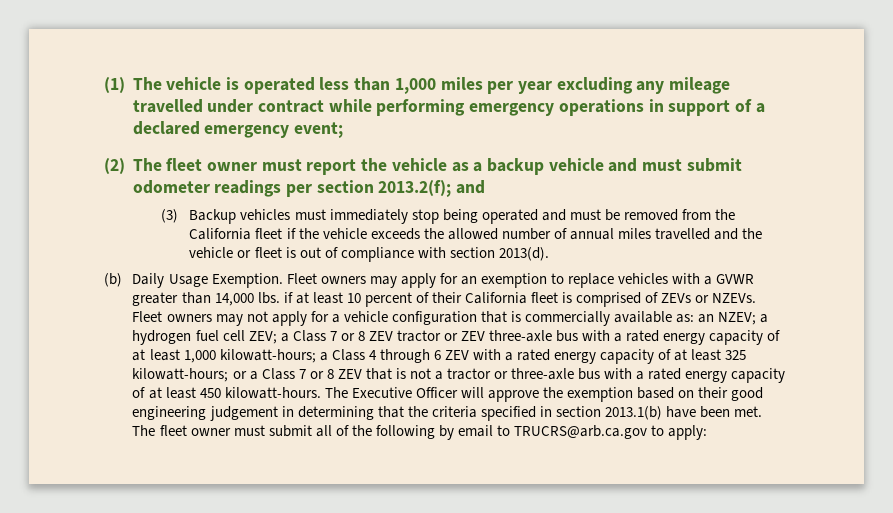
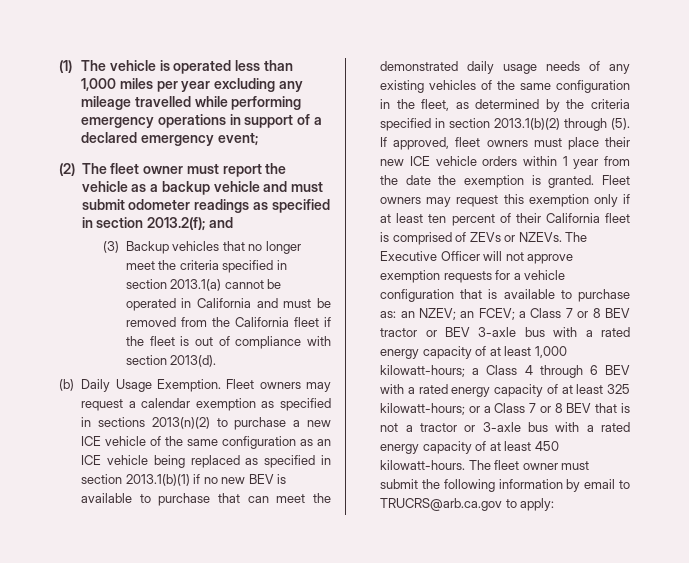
[207,99,324,113] under contract -> (191, 101) none
[285,184,312,197] per -> [252,199,330,213] [81,217,93,228] as specified in
[294,209,538,224] must immediately stop being operated -> [222,241,301,254] [125,260,287,273] [125,279,282,291] [125,298,252,311] that no longer meet the criteria specified in section 2013.1(a) cannot be operated in California
[322,228,763,240] [189,247,252,258] vehicle exceeds the allowed number of annual miles travelled and the vehicle or -> (144, 341) none
[400,273,755,288] [132,292,280,306] apply for an exemption to replace vehicles with a GVWR greater than 14,000 lbs. -> [81,398,332,411] [81,417,331,430] [81,436,331,449] [81,455,331,468] [81,474,287,486] [81,493,331,506] [380,61,630,74] [380,80,630,93] [380,99,630,112] [380,118,630,131] [380,137,630,150] [380,156,630,169] [380,175,630,188] [380,194,618,207] request a calendar exemption as specified in sections 2013(n)(2) to purchase a new ICE vehicle of the same configuration as an ICE vehicle being replaced as specified in section 2013.1(b)(1) if no new BEV is available to purchase that can meet the demonstrated daily usage needs of any existing vehicles of the same configuration in the fleet, as determined by the criteria specified in section 2013.1(b)(2) through (5). If approved, fleet owners must place their new ICE vehicle orders within 1 year from the date the exemption is granted. Fleet owners may request this exemption only
[346,293,361,303] 10 -> [428,214,447,223] ten
[132,311,307,326] Fleet owners may not apply -> [565,232,588,242] [380,251,574,264] [380,270,492,283] The Executive Officer will not approve exemption requests
[525,311,769,326] [132,330,553,345] commercially available as: an NZEV; a hydrogen fuel cell ZEV; a Class 7 or 8 ZEV tractor or ZEV three-axle -> [503,289,630,302] [380,308,630,320] [380,327,517,337] available to purchase as: an NZEV; an FCEV; a Class 7 or 8 BEV tractor or BEV 3-axle
[444,350,469,360] ZEV -> [605,365,630,375] BEV
[337,369,362,379] ZEV -> [566,403,592,413] BEV
[511,368,575,380] three-axle -> [482,422,521,432] 3-axle
[351,387,764,402] [132,406,763,421] [132,425,156,436] Executive Officer will approve the exemption based on their good engineering judgement in determining that the criteria specified in section 2013.1(b) have been met. The -> (491, 465) none
[315,425,349,437] all of -> (419, 484) none
(435, 432) none -> [498,479,563,489] information

